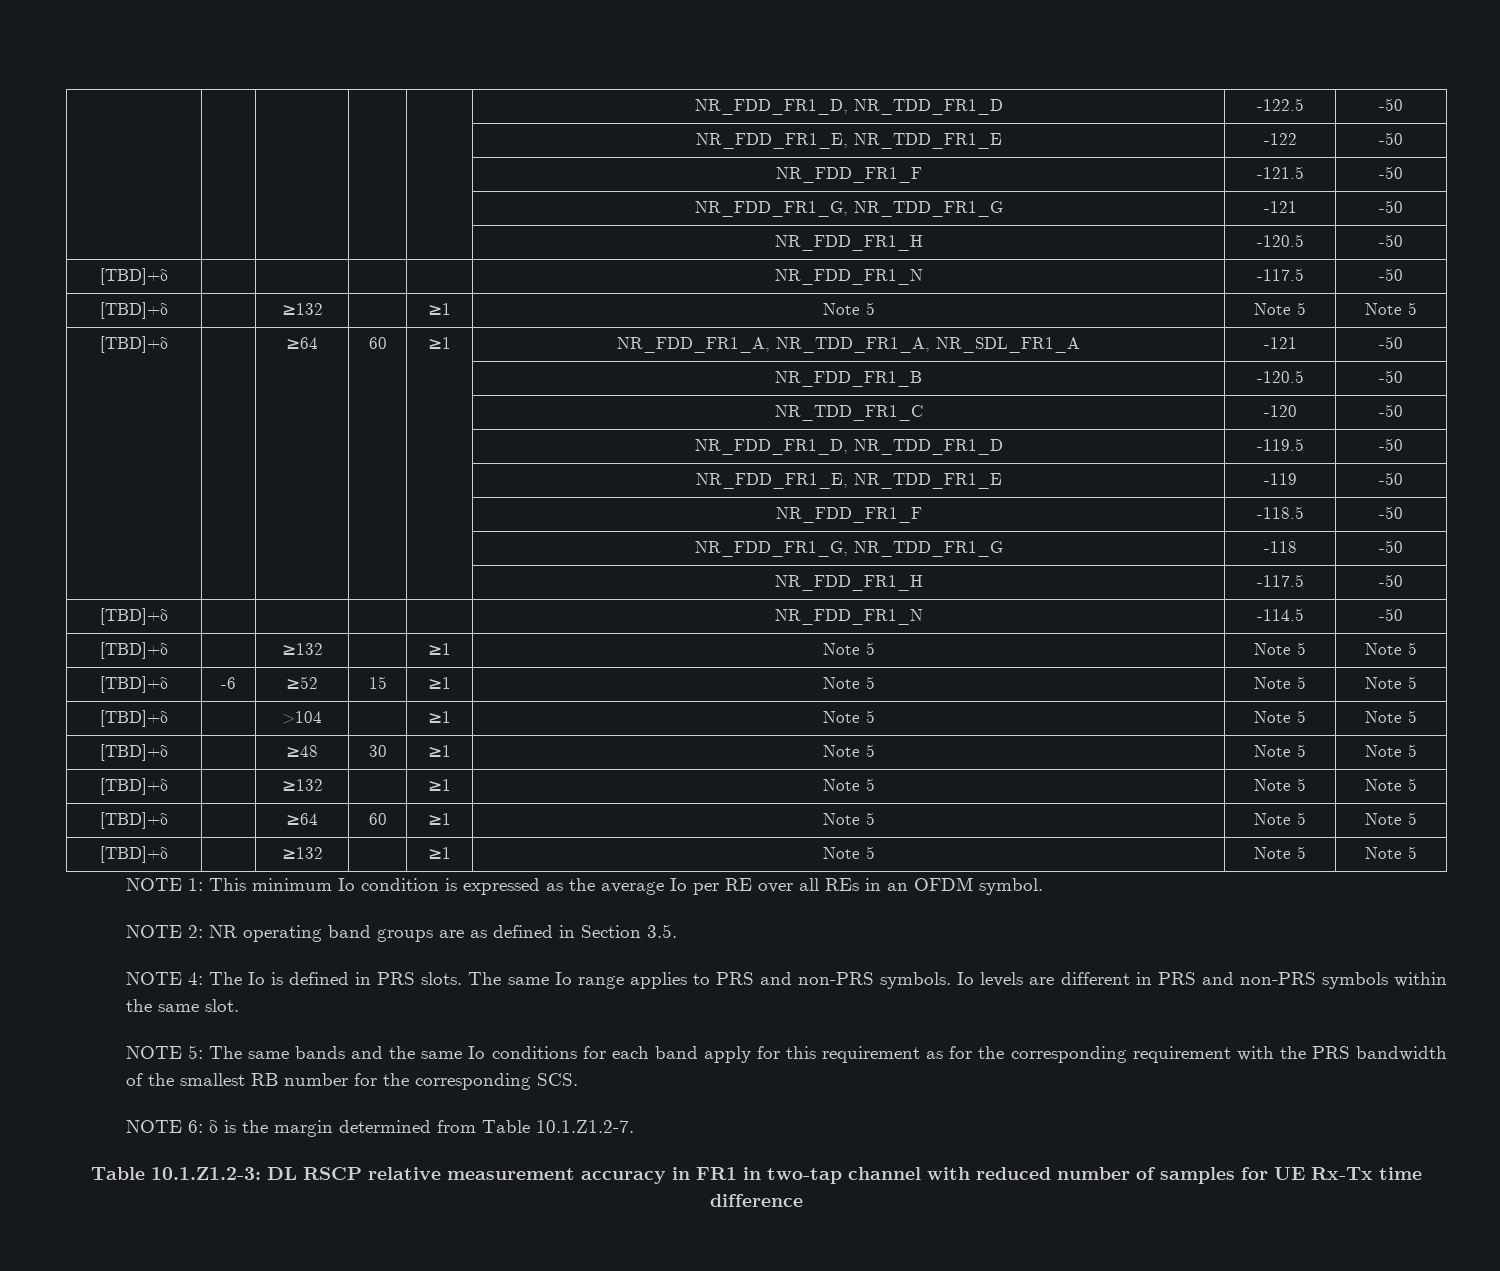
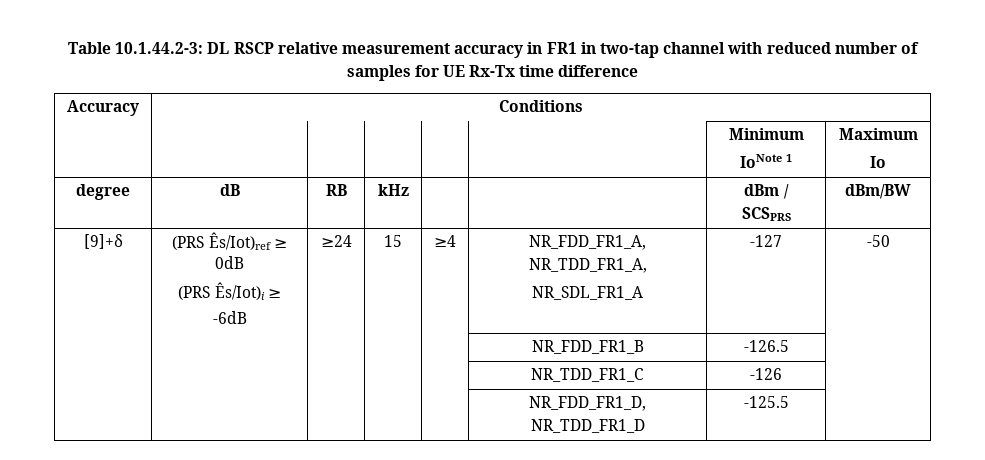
[694,99,1003,115] [1256,98,1304,111] [1379,98,1403,111] [695,133,1002,149] [1263,133,1297,145] [1379,132,1403,145] [775,167,922,183] [1256,166,1304,179] [1379,166,1403,179] [694,201,1003,217] [1263,201,1297,213] [1379,200,1403,213] [774,235,923,251] [1256,234,1304,247] [1379,234,1403,247] [100,268,168,285] [774,269,923,285] [1256,268,1304,281] [1379,268,1403,281] [100,302,168,319] [281,303,323,315] [428,303,451,315] [822,302,875,315] [1254,302,1306,315] [1365,302,1417,315] [100,336,168,353] [286,337,318,349] [368,337,387,349] [428,337,451,349] [617,337,1080,353] [1263,337,1297,349] [1379,336,1403,349] [775,371,922,387] [1256,370,1304,383] [1379,370,1403,383] [774,405,923,421] [1263,405,1297,417] [1379,404,1403,417] [694,439,1003,455] [1256,438,1304,451] [1379,438,1403,451] [695,473,1002,489] [1263,473,1297,485] [1379,472,1403,485] [775,507,922,523] [1256,506,1304,519] [1379,506,1403,519] [694,541,1003,557] [1263,541,1297,553] [1379,540,1403,553] [774,575,923,591] [1256,574,1304,587] [1379,574,1403,587] [100,608,168,625] [774,609,923,625] [1256,608,1304,621] [1379,608,1403,621] [100,642,168,659] [281,643,323,655] [428,643,451,655] [822,642,875,655] [1254,642,1306,655] [1365,642,1417,655] [100,676,168,693] [220,677,236,689] [286,676,318,689] [368,676,387,689] [428,677,451,689] [822,676,875,689] [1254,676,1306,689] [1365,676,1417,689] [100,710,168,727] [282,711,322,724] [428,711,451,723] [822,710,875,723] [1254,710,1306,723] [1365,710,1417,723] [100,744,168,761] [286,745,318,757] [368,745,387,757] [428,745,451,757] [822,744,875,757] [1254,744,1306,757] [1365,744,1417,757] [100,778,168,795] [281,779,323,791] [428,779,451,791] [822,778,875,791] [1254,778,1306,791] [1365,778,1417,791] [100,812,168,829] [286,813,318,825] [368,813,387,825] [428,813,451,825] [822,812,875,825] [1254,812,1306,825] [1365,812,1417,825] [100,846,168,863] [281,847,323,859] [428,847,451,859] [822,846,875,859] [1254,846,1306,859] [1365,846,1417,859] [125,877,1043,895] [125,924,677,942] [125,972,1448,989] [125,999,239,1012] [125,1045,1448,1063] [125,1073,578,1090] [125,1120,634,1137] [91,1167,261,1180] | | | | | NR_FDD_FR1_D, NR_TDD_FR1_D | -122.5 | -50 // | | | | | NR_FDD_FR1_E, NR_TDD_FR1_E | -122 | -50 // | | | | | NR_FDD_FR1_F | -121.5 | -50 // | | | | | NR_FDD_FR1_G, NR_TDD_FR1_G | -121 | -50 // | | | | | NR_FDD_FR1_H | -120.5 | -50 // [TBD]+δ | | | | | NR_FDD_FR1_N | -117.5 | -50 // [TBD]+δ | | ≥132 | | ≥1 | Note 5 | Note 5 | Note 5 // [TBD]+δ | | ≥64 | 60 | ≥1 | NR_FDD_FR1_A, NR_TDD_FR1_A, NR_SDL_FR1_A | -121 | -50 // | | | | | NR_FDD_FR1_B | -120.5 | -50 // | | | | | NR_TDD_FR1_C | -120 | -50 // | | | | | NR_FDD_FR1_D, NR_TDD_FR1_D | -119.5 | -50 // | | | | | NR_FDD_FR1_E, NR_TDD_FR1_E | -119 | -50 // | | | | | NR_FDD_FR1_F | -118.5 | -50 // | | | | | NR_FDD_FR1_G, NR_TDD_FR1_G | -118 | -50 // | | | | | NR_FDD_FR1_H | -117.5 | -50 // [TBD]+δ | | | | | NR_FDD_FR1_N | -114.5 | -50 // [TBD]+δ | | ≥132 | | ≥1 | Note 5 | Note 5 | Note 5 // [TBD]+δ | -6 | ≥52 | 15 | ≥1 | Note 5 | Note 5 | Note 5 // [TBD]+δ | | >104 | | ≥1 | Note 5 | Note 5 | Note 5 // [TBD]+δ | | ≥48 | 30 | ≥1 | Note 5 | Note 5 | Note 5 // [TBD]+δ | | ≥132 | | ≥1 | Note 5 | Note 5 | Note 5 // [TBD]+δ | | ≥64 | 60 | ≥1 | Note 5 | Note 5 | Note 5 // [TBD]+δ | | ≥132 | | ≥1 | Note 5 | Note 5 | Note 5 // NOTE 1: This minimum Io condition is expressed as the average Io per RE over all REs in an OFDM symbol. // NOTE 2: NR operating band groups are as defined in Section 3.5. // NOTE 4: The Io is defined in PRS slots. The same Io range applies to PRS and non-PRS symbols. Io levels are different in PRS and non-PRS symbols within the same slot. // NOTE 5: The same bands and the same Io conditions for each band apply for this requirement as for the corresponding requirement with the PRS bandwidth of the smallest RB number for the corresponding SCS. // NOTE 6: δ is the margin determined from Table 10.1.Z1.2-7. // Table 10.1.Z1.2-3: -> [68,42,204,54] Table 10.1.44.2-3:
(803, 1200) none -> [67,100,139,116] [499,100,583,112] [728,128,804,140] [739,154,793,168] [838,128,918,140] [870,156,886,168] [76,184,130,200] [219,184,240,196] [325,184,347,196] [377,184,409,196] [744,184,789,199] [741,207,791,221] [845,184,911,199] [83,234,123,249] [172,232,287,250] [215,256,244,269] [178,282,281,300] [212,311,247,324] [320,235,352,247] [384,235,402,247] [434,235,456,247] [529,235,646,250] [528,258,647,273] [532,286,643,300] [750,235,782,247] [866,235,890,247] [531,340,644,354] [743,340,789,352] [531,368,644,382] [750,368,782,380] [529,396,646,411] [530,419,645,433] [743,396,789,408] // Accuracy | Conditions // | | | | | | Minimum // IoNote 1 | Maximum // Io // degree | dB | RB | kHz | | | dBm / SCSPRS | dBm/BW // [9]+δ | (PRS Ês/Iot)ref ≥ 0dB // (PRS Ês/Iot)i ≥ // -6dB | ≥24 | 15 | ≥4 | NR_FDD_FR1_A, NR_TDD_FR1_A, // NR_SDL_FR1_A | -127 | -50 // | | | | | NR_FDD_FR1_B | -126.5 | // | | | | | NR_TDD_FR1_C | -126 | // | | | | | NR_FDD_FR1_D, NR_TDD_FR1_D | -125.5 |

